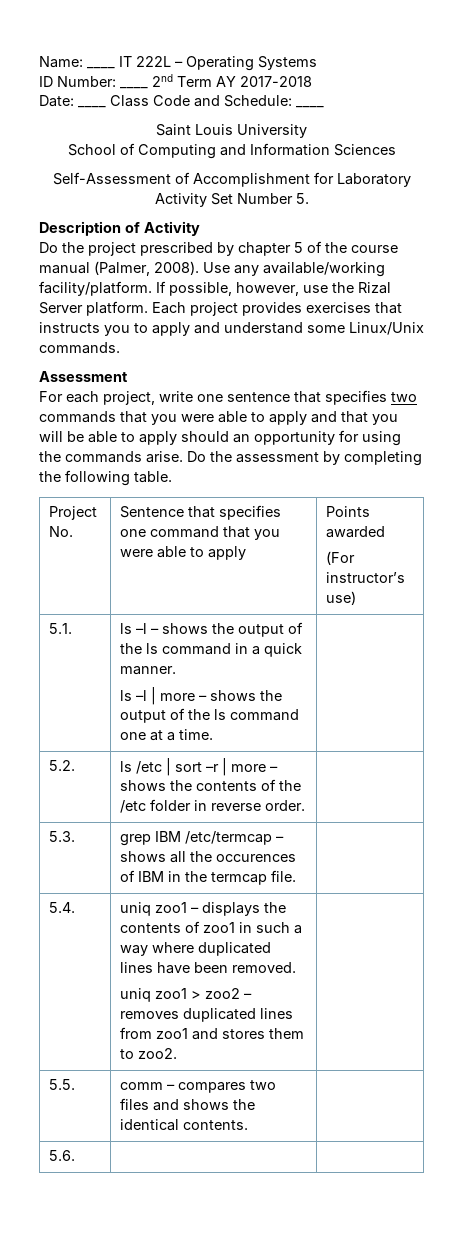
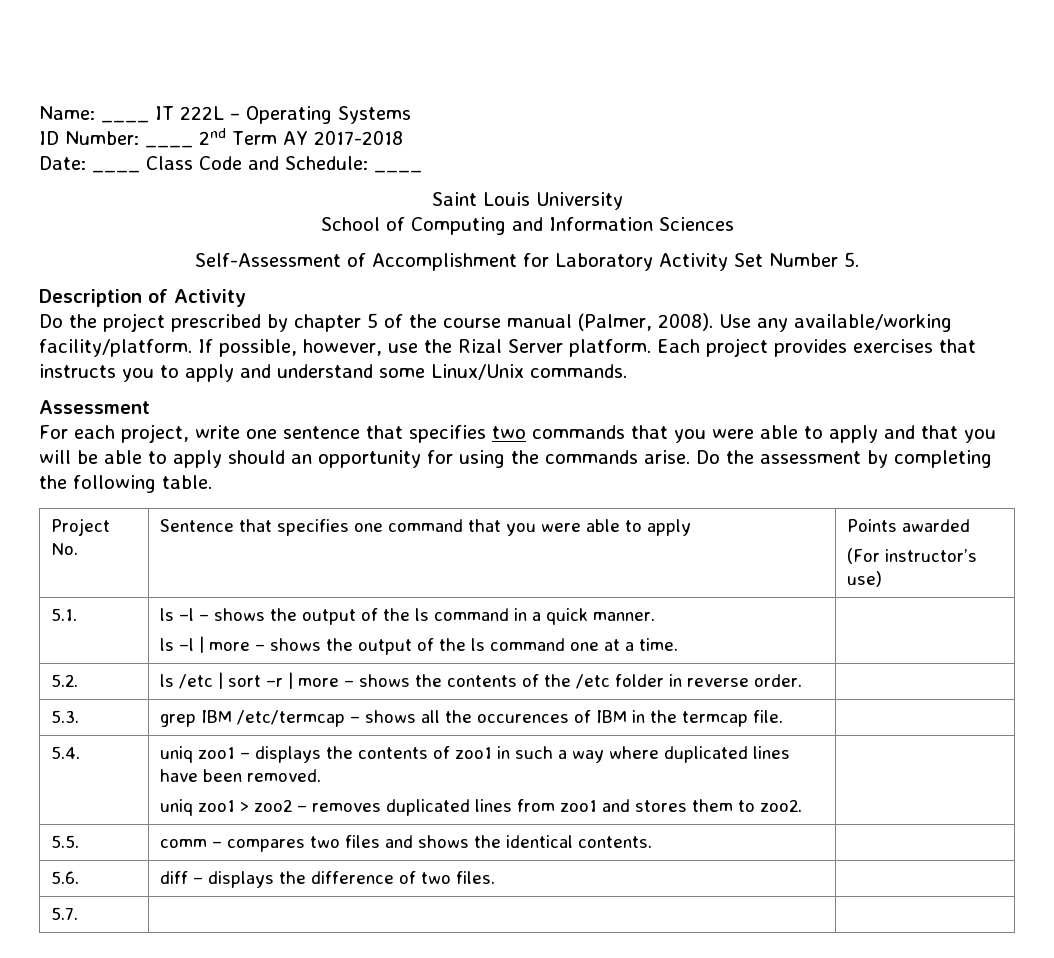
(75, 1155) none -> [160,871,496,888] [51,907,79,920] | diff – displays the difference of two files. | // 5.7.

